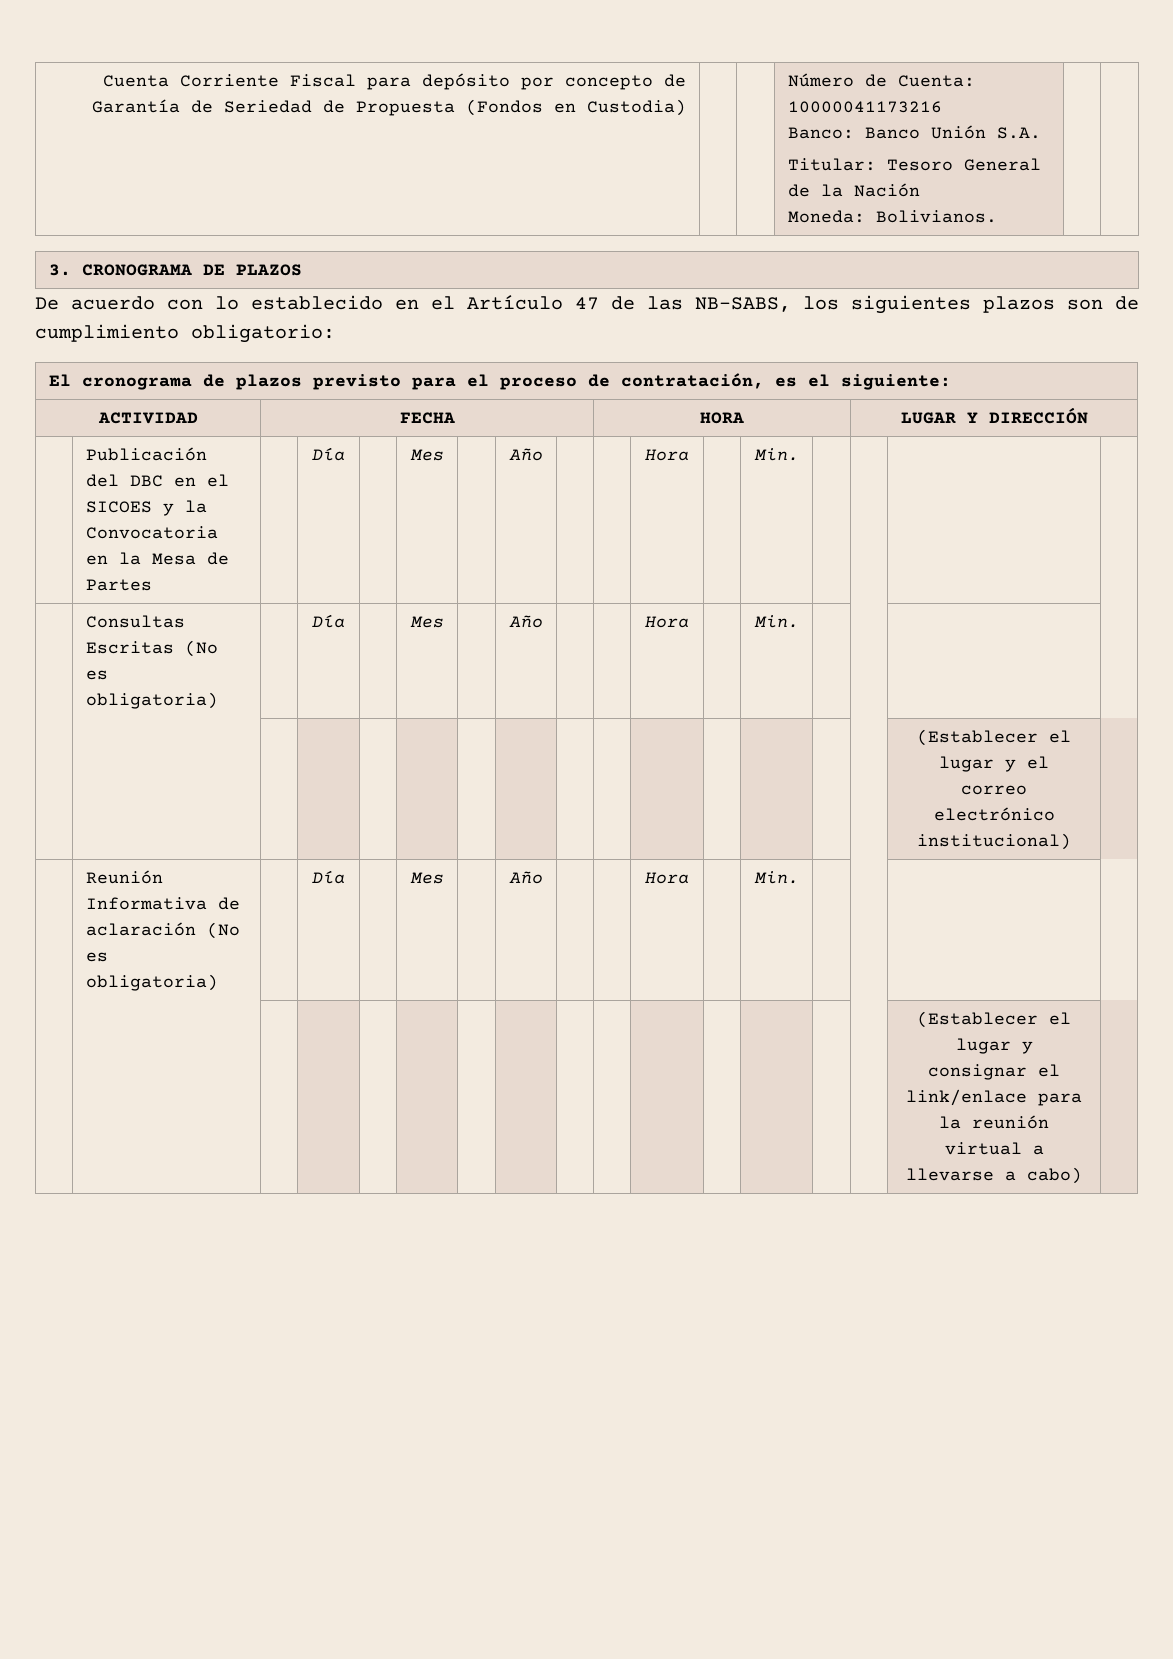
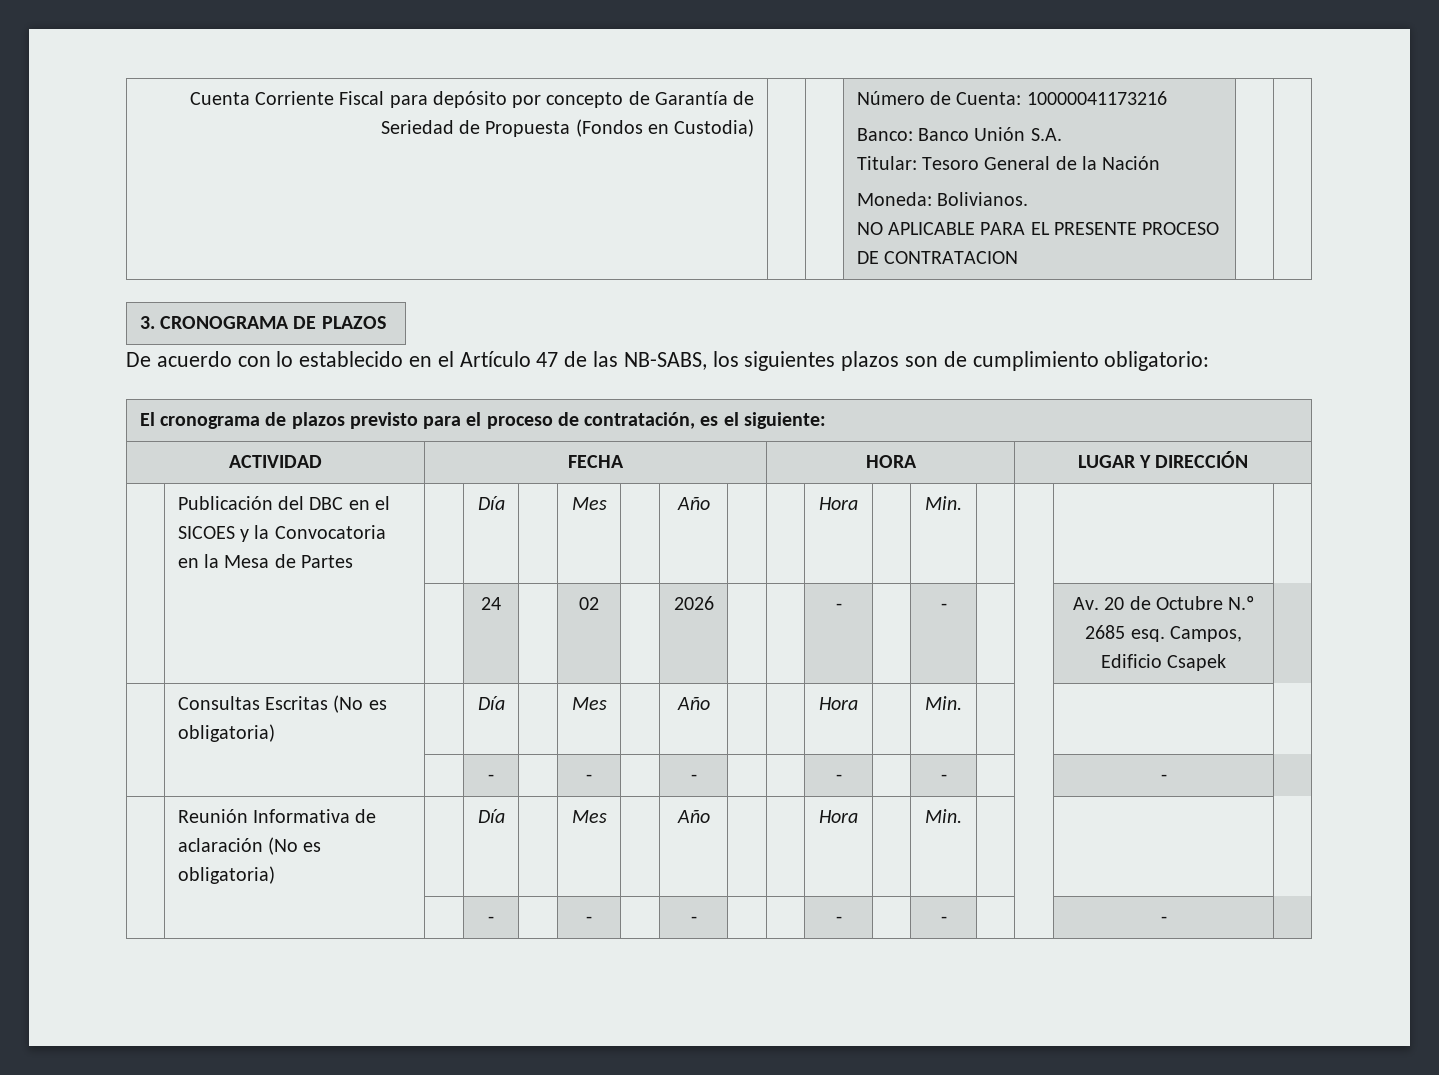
(997, 216) none -> [856,222,1220,235] [856,251,1019,264] // NO APLICABLE PARA EL PRESENTE PROCESO DE CONTRATACION
(799, 454) none -> [481,597,501,610] [579,597,599,610] [673,596,714,610] [835,603,842,610] [940,603,947,610] [1072,596,1255,610] [1085,625,1242,642] [1100,654,1227,671] // | | | 24 | | 02 | | 2026 | | | - | | - | | | Av. 20 de Octubre N.º 2685 esq. Campos, Edificio Csapek |
[917,729,1071,746] [939,756,1049,772] [961,785,1027,795] [933,807,1055,821] [917,833,1071,850] | | | | | | | | | | | | (Establecer el lugar y el correo electrónico institucional) -> [488,774,494,781] [586,774,592,781] [690,774,697,781] [835,774,842,781] [940,774,947,781] [1160,774,1167,781] - | | - | | - | | | - | | - | | | -
[917,1011,1071,1028] [955,1038,1033,1054] [928,1064,1060,1080] [906,1089,1082,1106] [939,1115,1049,1129] [944,1142,1044,1155] [906,1167,1082,1184] | | | | | | | | | | | | (Establecer el lugar y consignar el link/enlace para la reunión virtual a llevarse a cabo) -> [488,916,494,923] [586,916,592,923] [690,916,697,923] [835,916,842,923] [940,916,947,923] [1160,916,1167,923] - | | - | | - | | | - | | - | | | -

